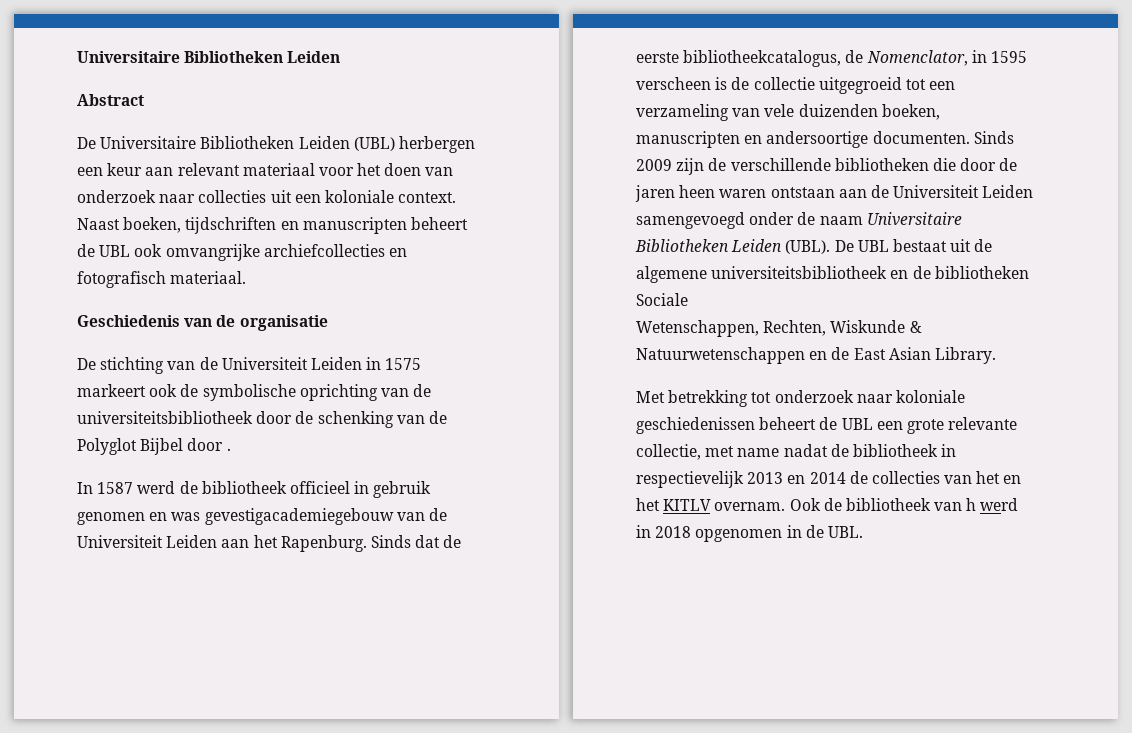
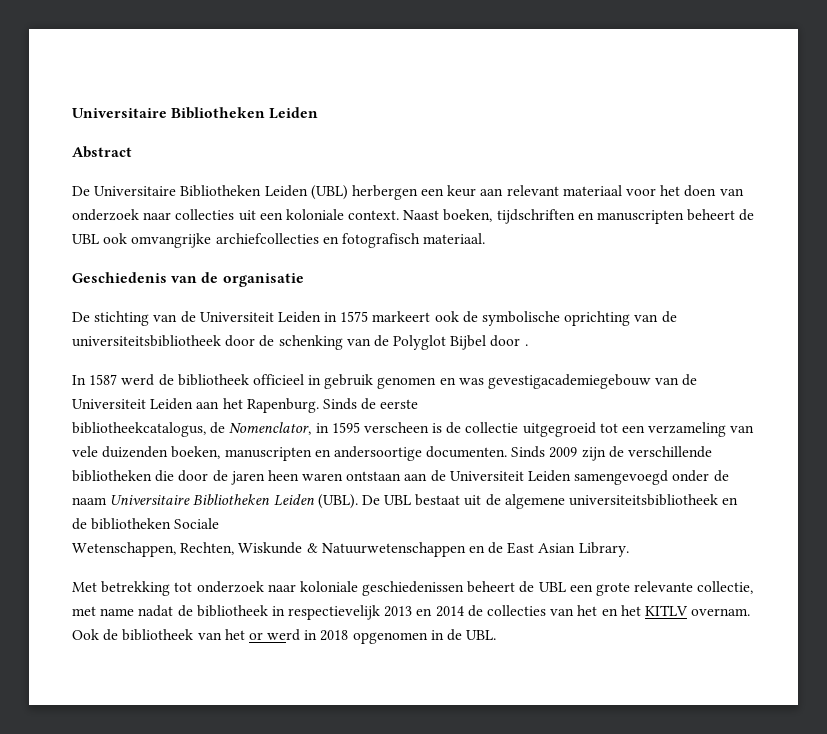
[415,535,441,548] dat -> (357, 404) none
(679, 57) none -> (419, 404) //
[966,498,977,511] h -> [224,629,263,640] het or

